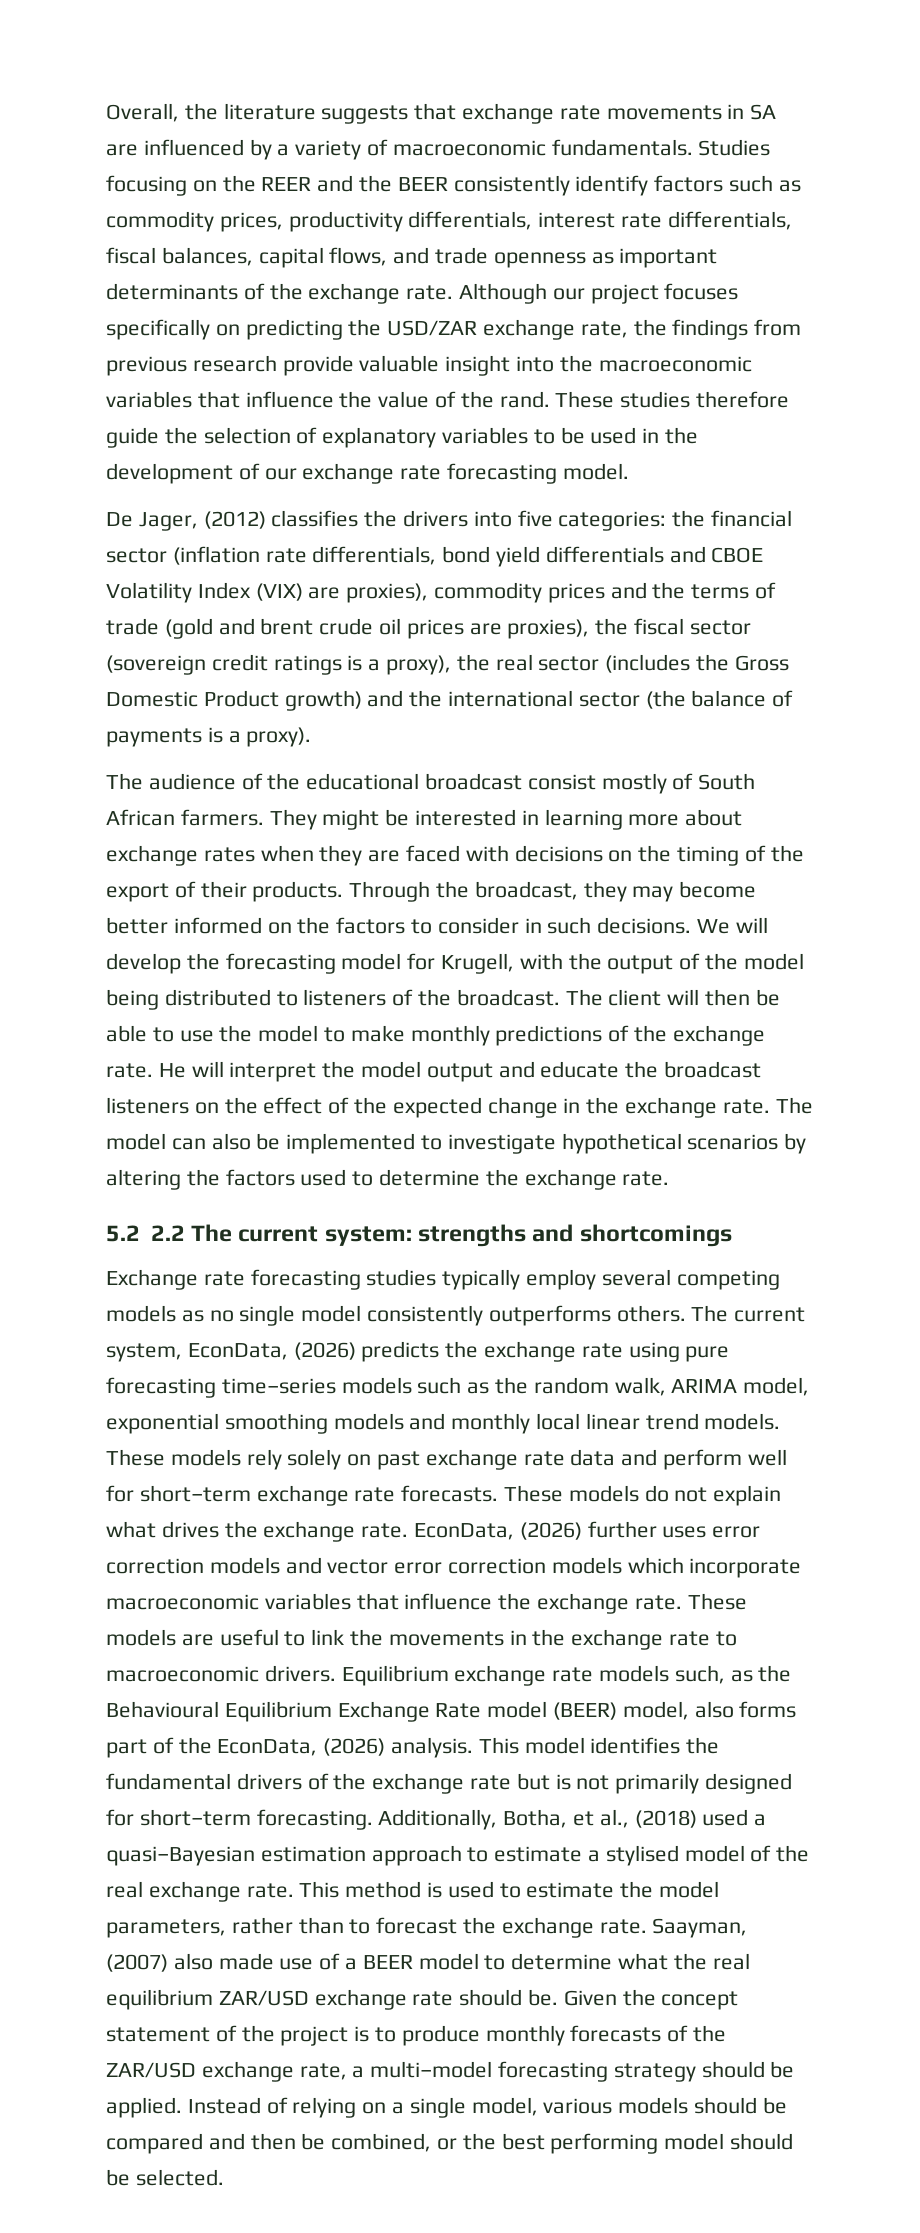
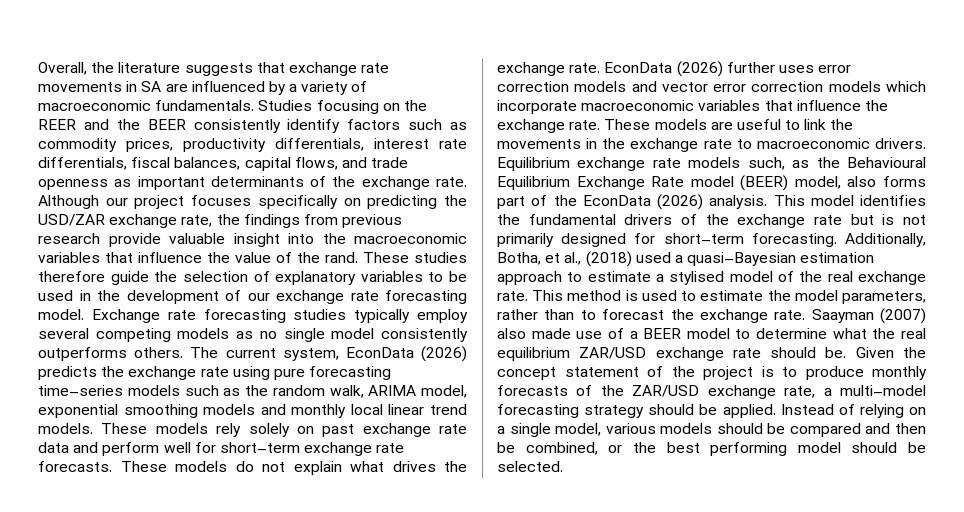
[106,510,793,531] [106,546,764,567] [106,582,777,603] [106,618,751,639] [106,654,789,675] [106,690,794,711] [106,727,312,747] [106,773,756,794] [106,809,743,830] [106,845,804,866] [106,881,757,902] [106,917,768,934] [106,953,804,974] [106,989,780,1010] [106,1025,765,1046] [106,1061,762,1082] [106,1097,813,1118] [106,1133,807,1154] [106,1169,670,1190] [106,1224,732,1247] // De Jager, (2012) classifies the drivers into five categories: the financial sector (inflation rate differentials, bond yield differentials and CBOE Volatility Index (VIX) are proxies), commodity prices and the terms of trade (gold and brent crude oil prices are proxies), the fiscal sector (sovereign credit ratings is a proxy), the real sector (includes the Gross Domestic Product growth) and the international sector (the balance of payments is a proxy). // The audience of the educational broadcast consist mostly of South African farmers. They might be interested in learning more about exchange rates when they are faced with decisions on the timing of the export of their products. Through the broadcast, they may become better informed on the factors to consider in such decisions. We will develop the forecasting model for Krugell, with the output of the model being distributed to listeners of the broadcast. The client will then be able to use the model to make monthly predictions of the exchange rate. He will interpret the model output and educate the broadcast listeners on the effect of the expected change in the exchange rate. The model can also be implemented to investigate hypothetical scenarios by altering the factors used to determine the exchange rate. // 5.2 2.2 The current system: strengths and shortcomings // -> (84, 314) none
[187,1343,288,1360] EconData, -> [345,347,414,358] EconData
[414,1523,515,1540] EconData, -> [604,62,673,73] EconData
[217,1739,318,1756] EconData, -> [582,195,651,206] EconData
[652,1918,748,1938] Saayman, -> [811,309,874,323] Saayman

